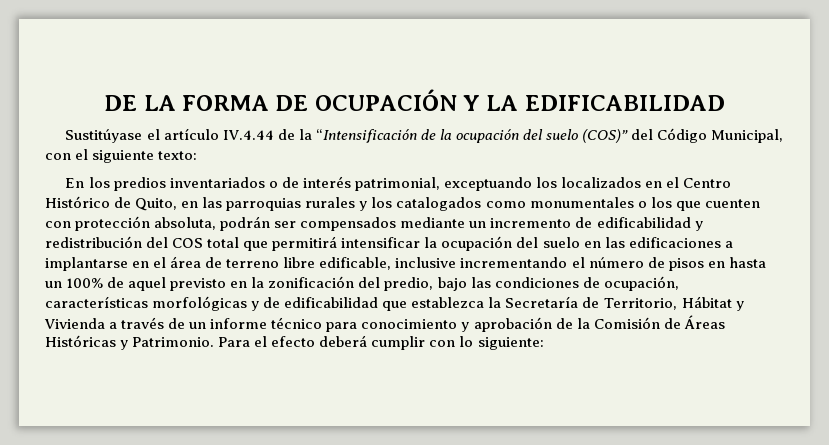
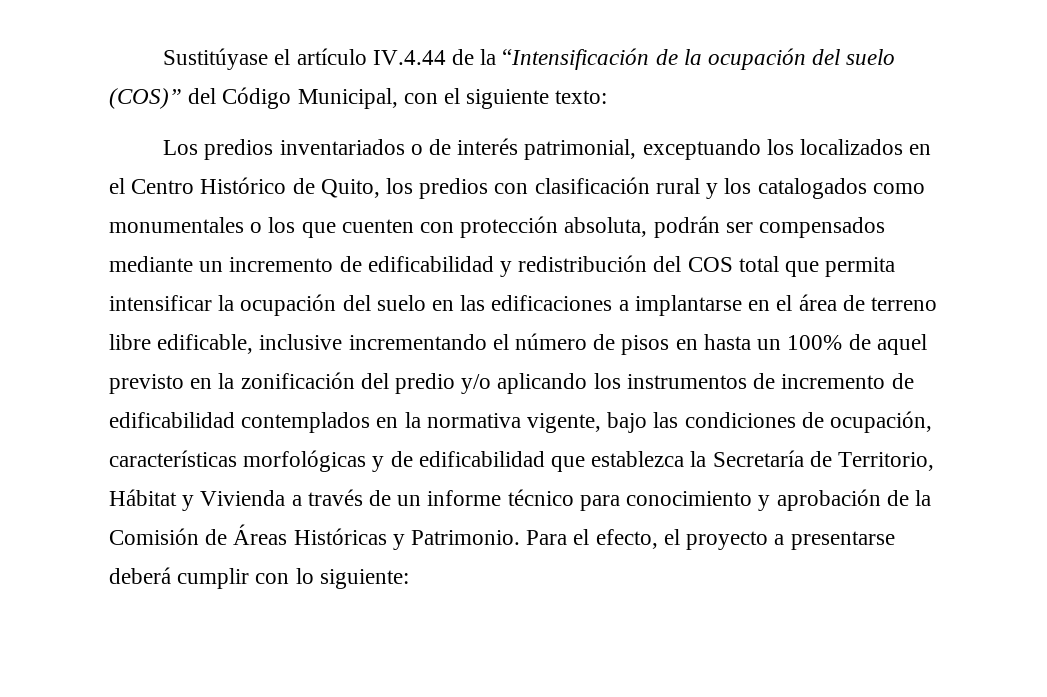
[104,89,725,111] DE LA FORMA DE OCUPACIÓN Y LA EDIFICABILIDAD // -> (163, 59) none
[65,177,110,188] En los -> [163,140,199,155] Los
[181,197,356,211] en las parroquias rurales -> [386,177,700,199] los predios con clasificación rural
[272,236,338,251] permitirá -> [825,257,896,277] permita
[384,277,434,291] predio, -> [395,373,914,394] [109,412,602,433] predio y/o aplicando los instrumentos de incremento de edificabilidad contemplados en la normativa vigente,
[271,336,316,347] efecto -> [595,529,895,550] efecto, el proyecto a presentarse

